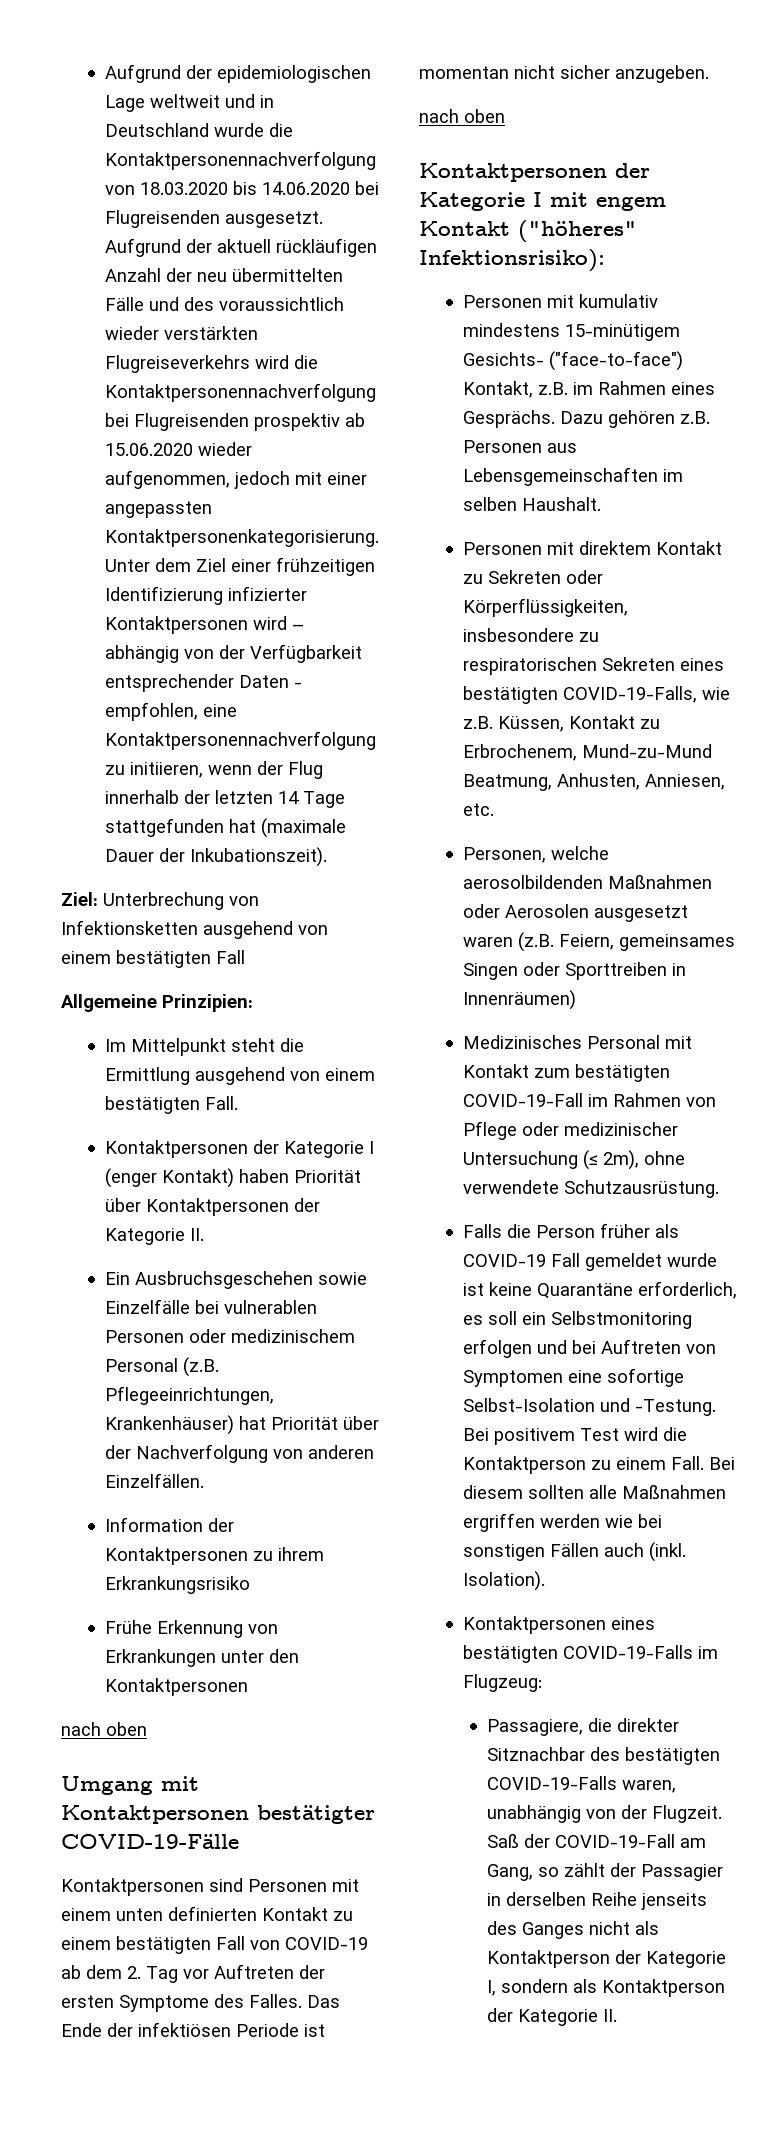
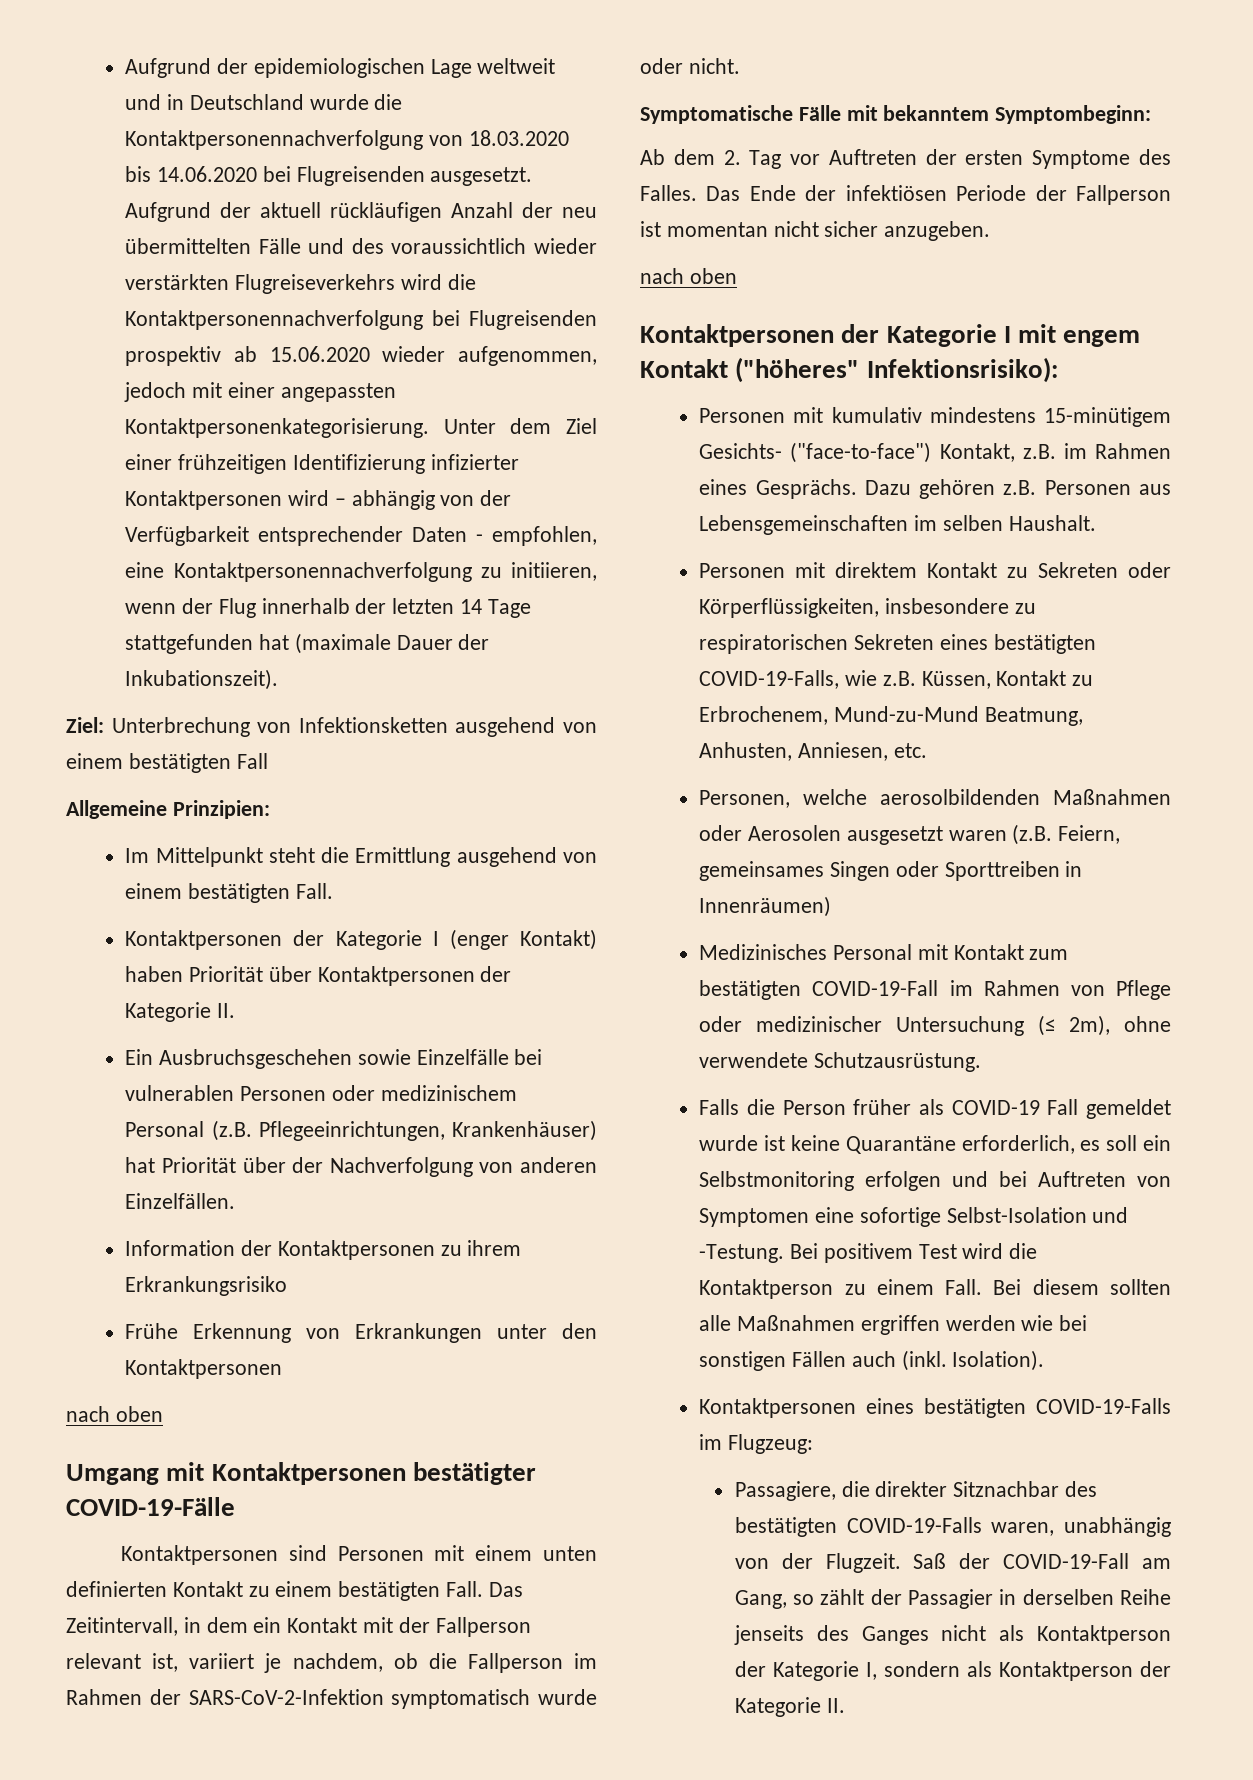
[216,1936,368,1950] [61,1965,81,1979] Fall von COVID-19 ab -> [446,1581,523,1597] [66,1617,531,1637] [66,1653,597,1673] [66,1689,597,1709] [640,58,740,74] [640,105,1152,124] [640,149,665,165] Fall. Das Zeitintervall, in dem ein Kontakt mit der Fallperson relevant ist, variiert je nachdem, ob die Fallperson im Rahmen der SARS-CoV-2-Infektion symptomatisch wurde oder nicht. // Symptomatische Fälle mit bekanntem Symptombeginn: // Ab
(299, 2030) none -> [1035,185,1171,205] der Fallperson

